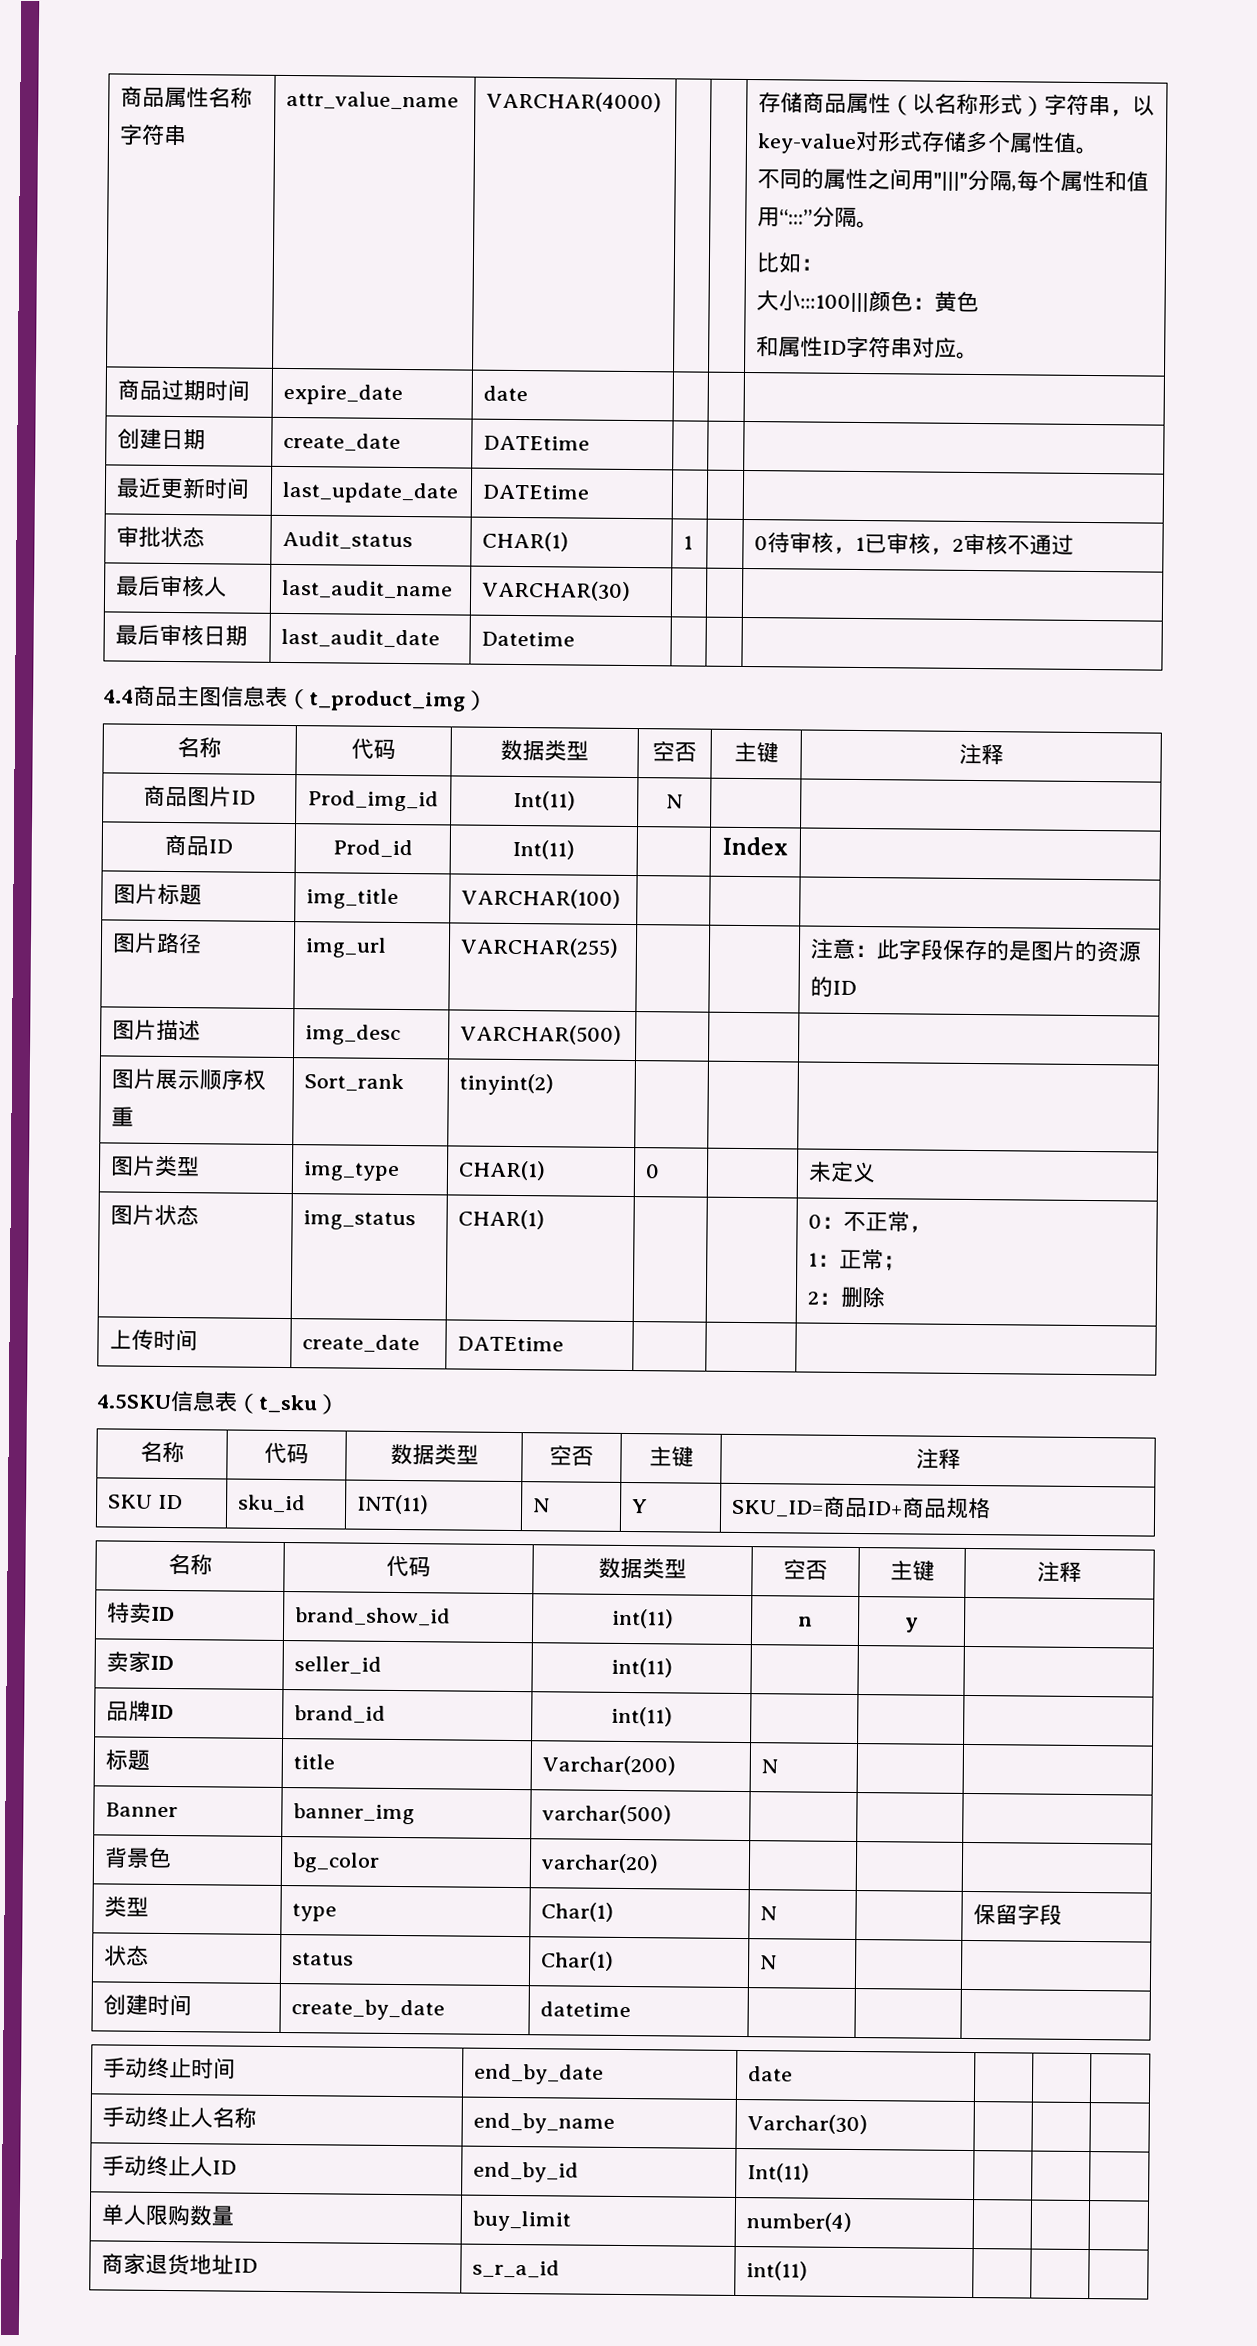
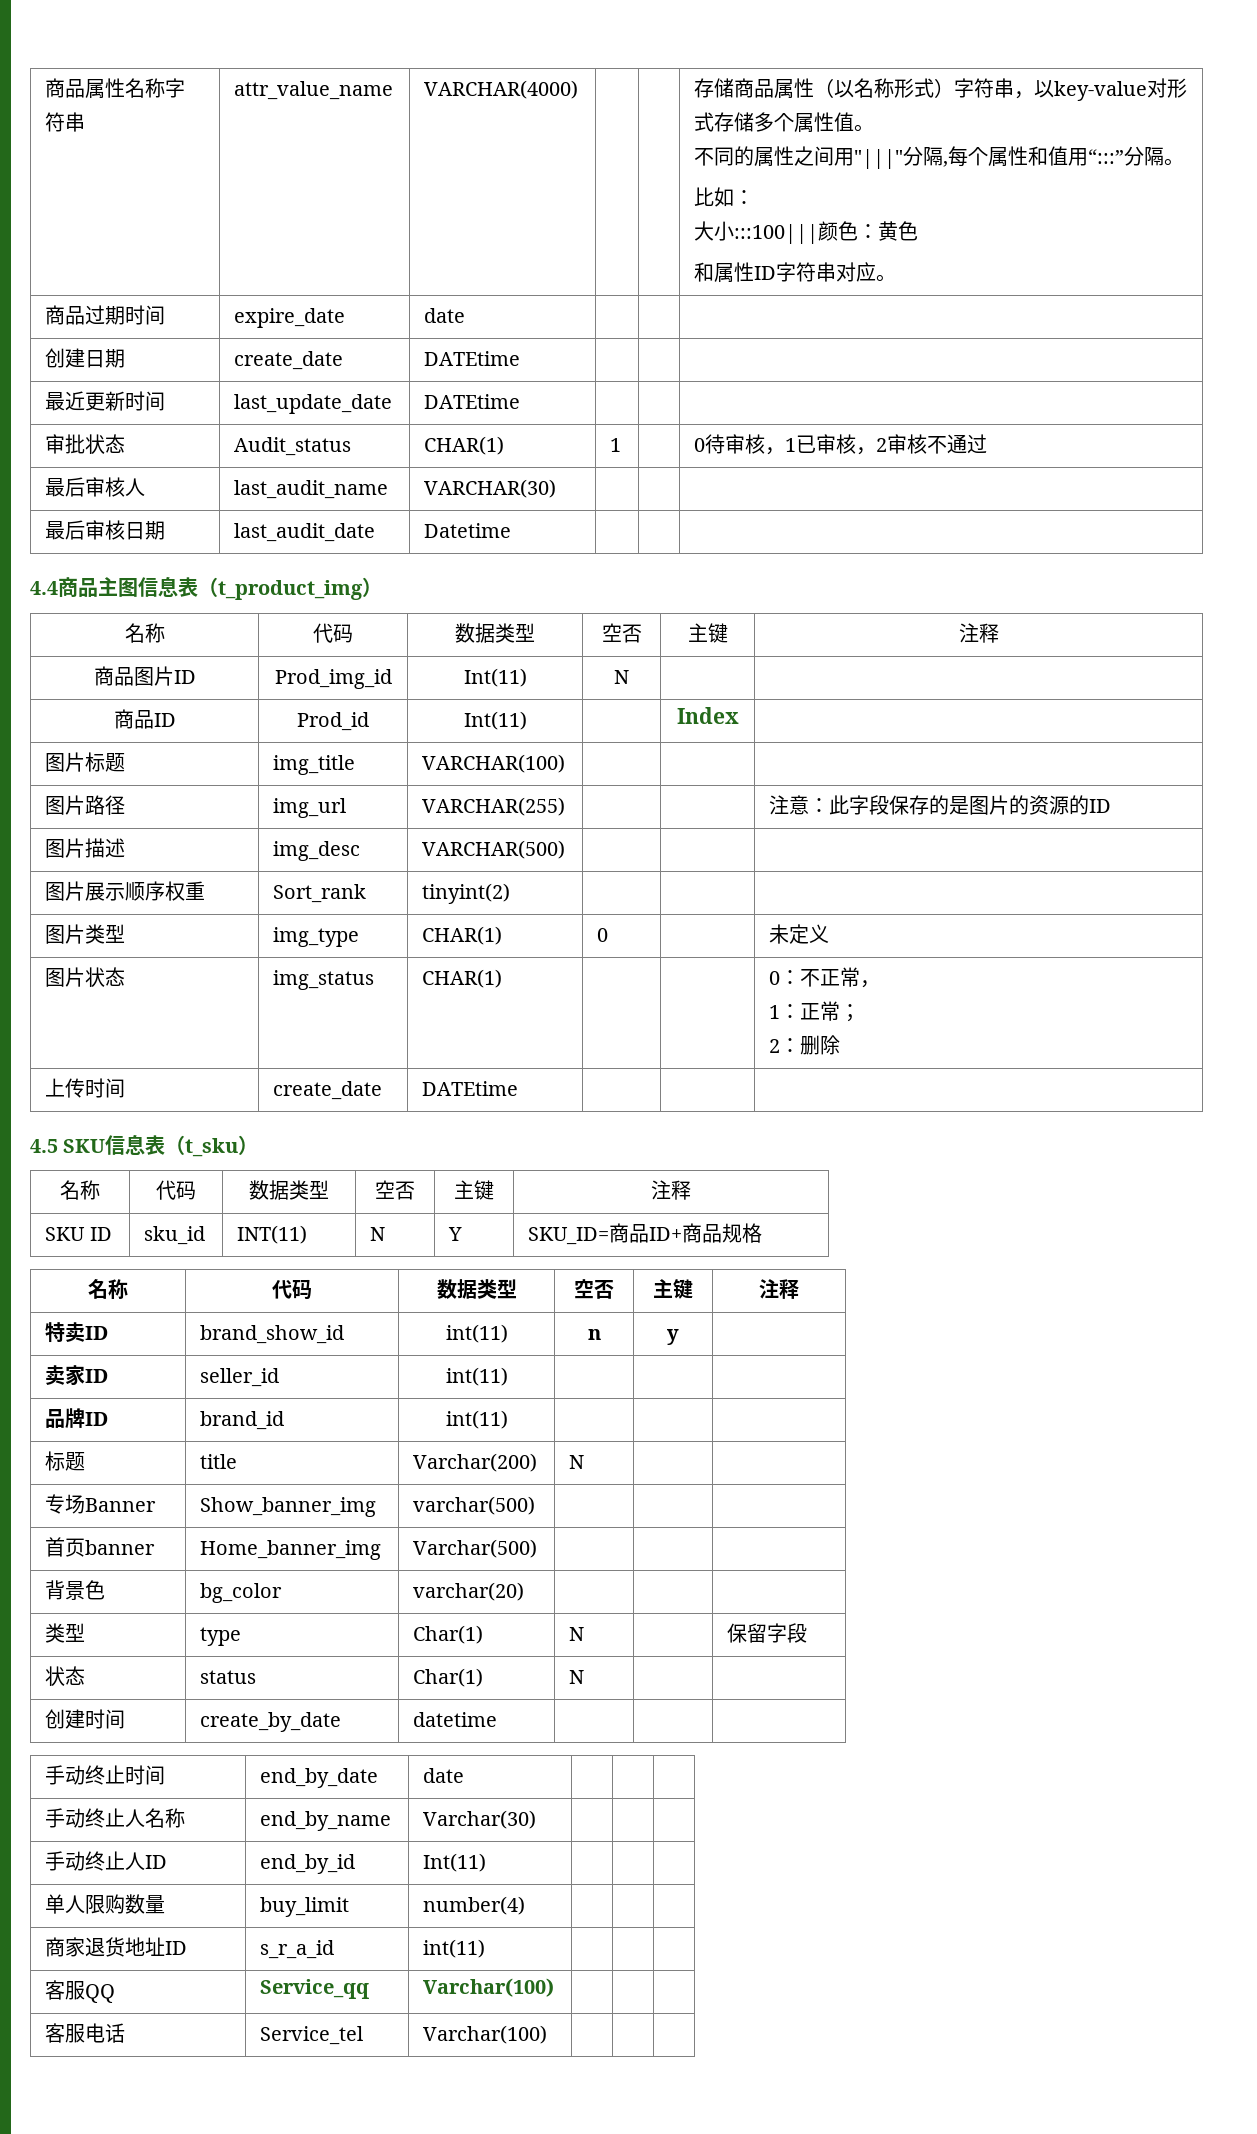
[96,1394,172,1410] 4.5SKU -> [30,1139,106,1153] 4.5 SKU
(779, 1766) none -> [45,1494,86,1514] 专场
[293,1803,416,1825] banner_img -> [200,1497,377,1517] Show_banner_img
(673, 1814) none -> [45,1537,156,1557] [200,1540,382,1560] [413,1539,538,1558] // 首页banner | Home_banner_img | Varchar(500) | | |
(809, 2271) none -> [45,1980,116,2003] [260,1979,370,1999] [423,1978,555,1997] [45,2023,126,2043] [260,2026,364,2045] [423,2025,548,2044] // 客服QQ | Service_qq | Varchar(100) | | | // 客服电话 | Service_tel | Varchar(100) | | |

